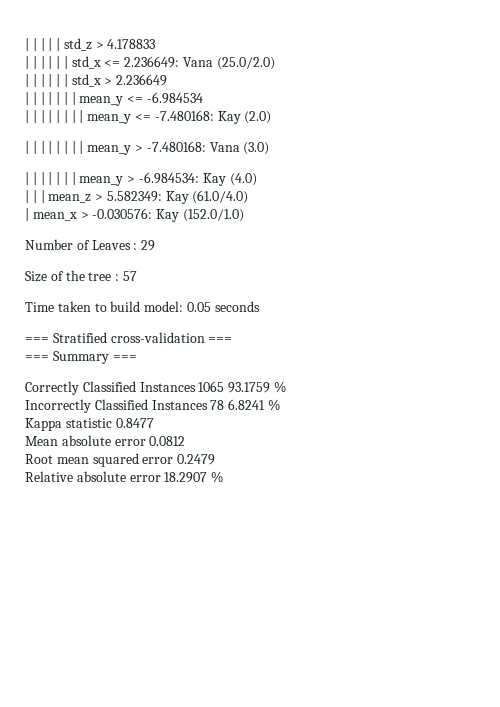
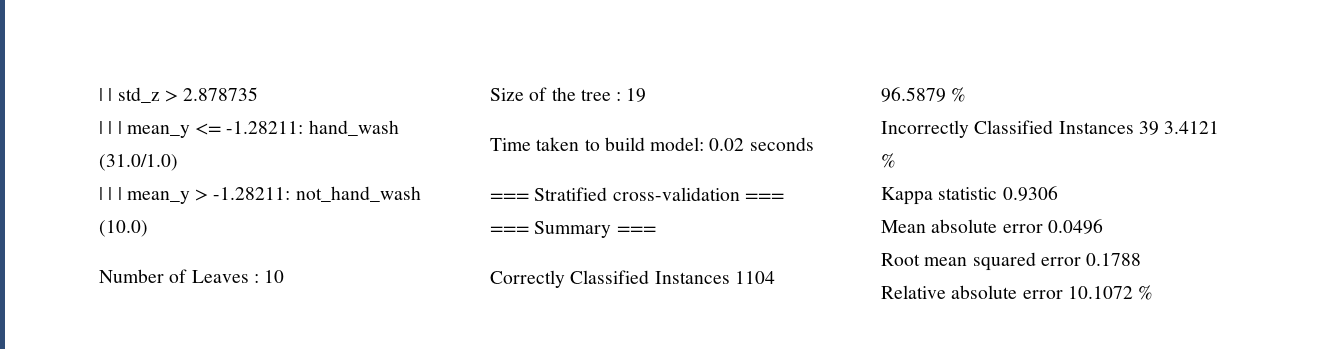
[25,38,61,51] | | | | | -> [99,88,113,101] | |
[107,39,156,49] [25,56,275,70] [25,74,168,87] [25,92,204,106] [25,110,272,124] [25,141,270,155] [25,172,257,186] [25,190,249,204] [25,208,244,222] 4.178833 // | | | | | | std_x <= 2.236649: Vana (25.0/2.0) // | | | | | | std_x > 2.236649 // | | | | | | | mean_y <= -6.984534 // | | | | | | | | mean_y <= -7.480168: Kay (2.0) // | | | | | | | | mean_y > -7.480168: Vana (3.0) // | | | | | | | mean_y > -6.984534: Kay (4.0) // | | | mean_z > 5.582349: Kay (61.0/4.0) // | mean_x > -0.030576: Kay (152.0/1.0) -> [183,87,259,101] [99,120,399,138] [99,154,178,171] [99,186,421,204] [99,220,148,237] 2.878735 // | | | mean_y <= -1.28211: hand_wash (31.0/1.0) // | | | mean_y > -1.28211: not_hand_wash (10.0)
[141,240,156,251] 29 -> [264,270,285,283] 10
[122,271,137,281] 57 -> [626,88,647,102] 19
[186,302,211,312] 0.05 -> [709,138,745,151] 0.02
[198,381,271,393] 1065 93.1759 -> [734,271,775,284] [881,87,946,102] 1104 96.5879
[210,399,266,410] 78 6.8241 -> [1138,121,1220,135] 39 3.4121
[115,418,154,428] 0.8477 -> [1002,186,1058,201] 0.9306
[149,436,186,446] 0.0812 -> [1047,219,1103,234] 0.0496
[177,454,216,465] 0.2479 -> [1086,253,1142,266] 0.1788
[164,472,208,483] 18.2907 -> [1067,286,1133,299] 10.1072

